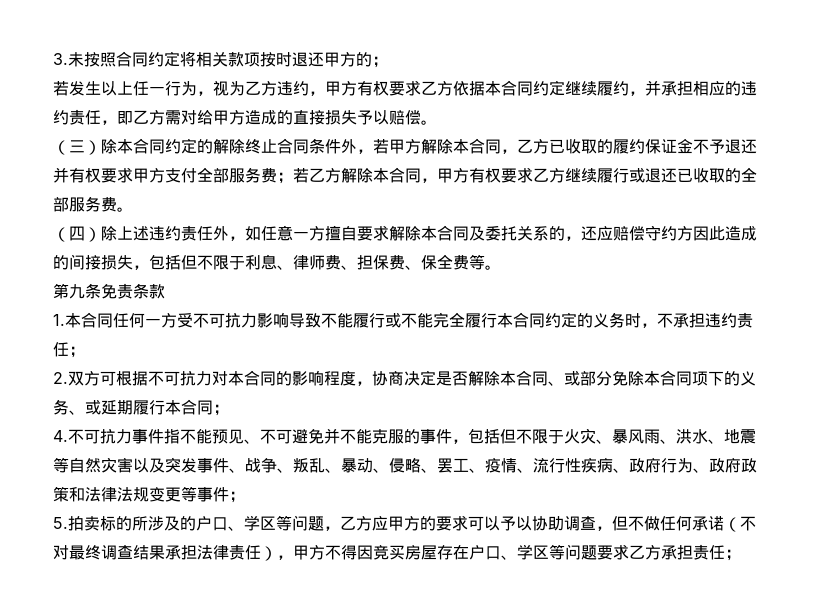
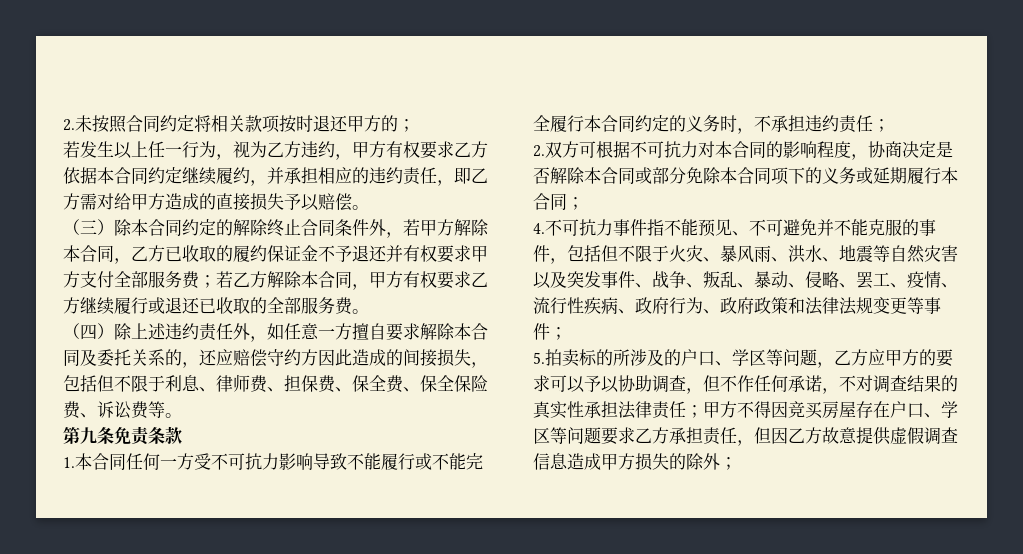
[53,53,68,65] 3. -> [63,119,75,131] 2.
(469, 262) none -> [403,375,488,392] [63,401,149,419] 、保全保险费、诉讼费
[548,381,564,386] 、 -> (635, 175) none
[69,410,85,415] 、 -> (856, 175) none
[644,516,660,531] 做 -> [737,375,754,392] 作
[724,516,756,532] [53,545,165,560] （不对最终调查结果 -> [822,375,958,394] [533,401,584,419] ，不对调查结果的真实性
[261,546,293,561] ）， -> [686,405,703,418] ；
(725, 552) none -> [737,427,958,446] [533,453,720,471] ，但因乙方故意提供虚假调查信息造成甲方损失的除外

